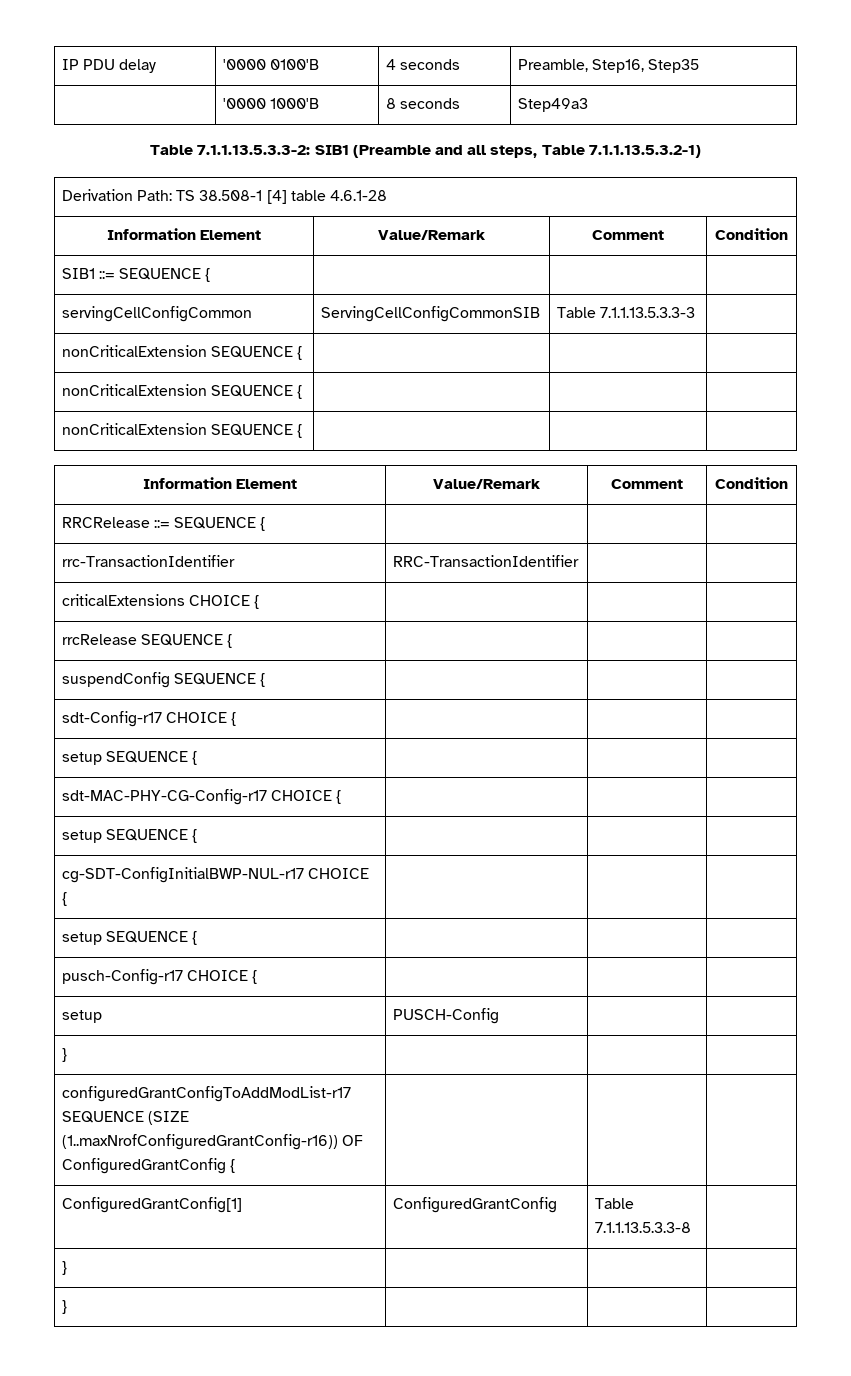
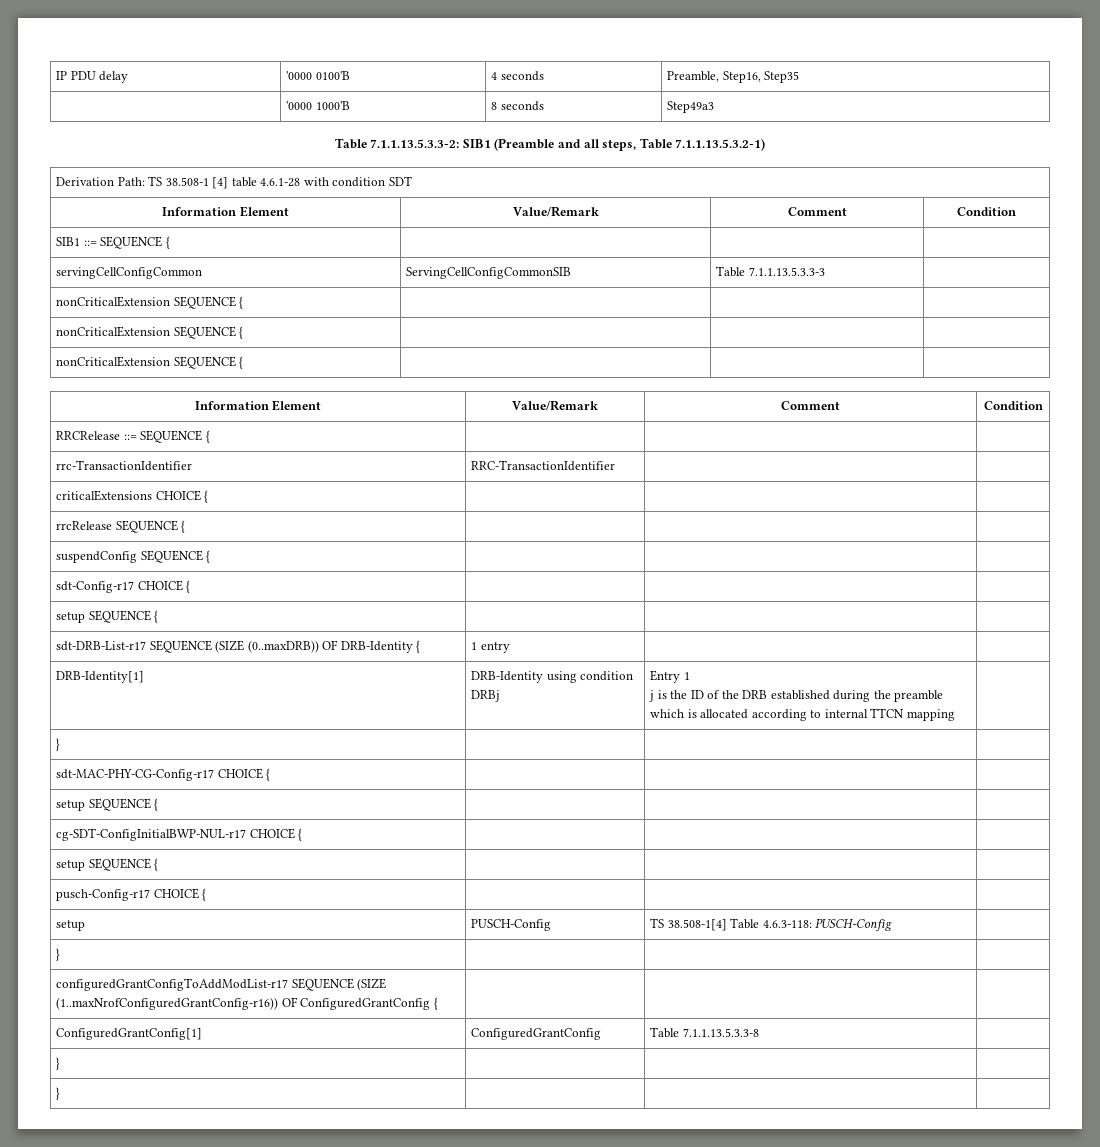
(387, 195) none -> [303,176,412,187] with condition SDT
(198, 758) none -> [56,640,421,653] [471,642,510,653] [56,671,145,683] [471,671,634,683] [471,690,501,702] [650,670,690,683] [649,690,944,702] [650,708,955,721] [56,738,61,751] // sdt-DRB-List-r17 SEQUENCE (SIZE (0..maxDRB)) OF DRB-Identity { | 1 entry | | // DRB-Identity[1] | DRB-Identity using condition DRBj | Entry 1 // j is the ID of the DRB established during the preamble which is allocated according to internal TTCN mapping | // } | | |
(499, 1016) none -> [650,918,893,931] TS 38.508-1[4] Table 4.6.3-118: PUSCH-Config

